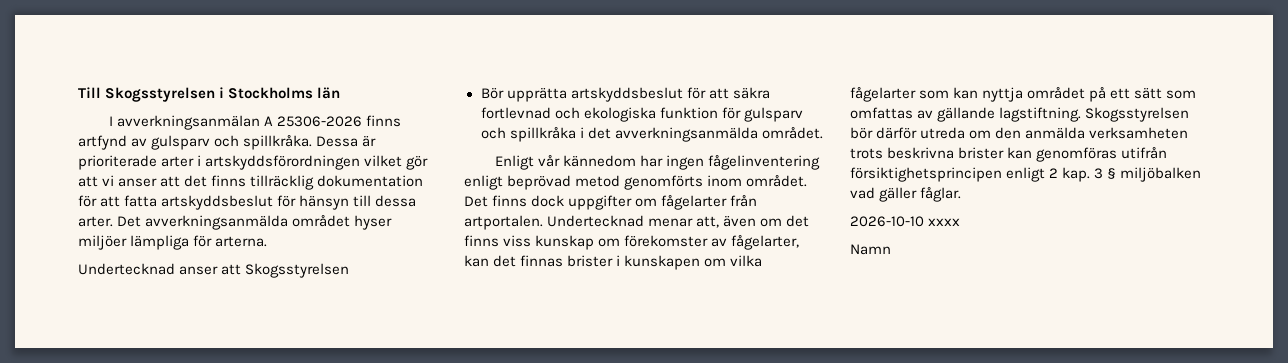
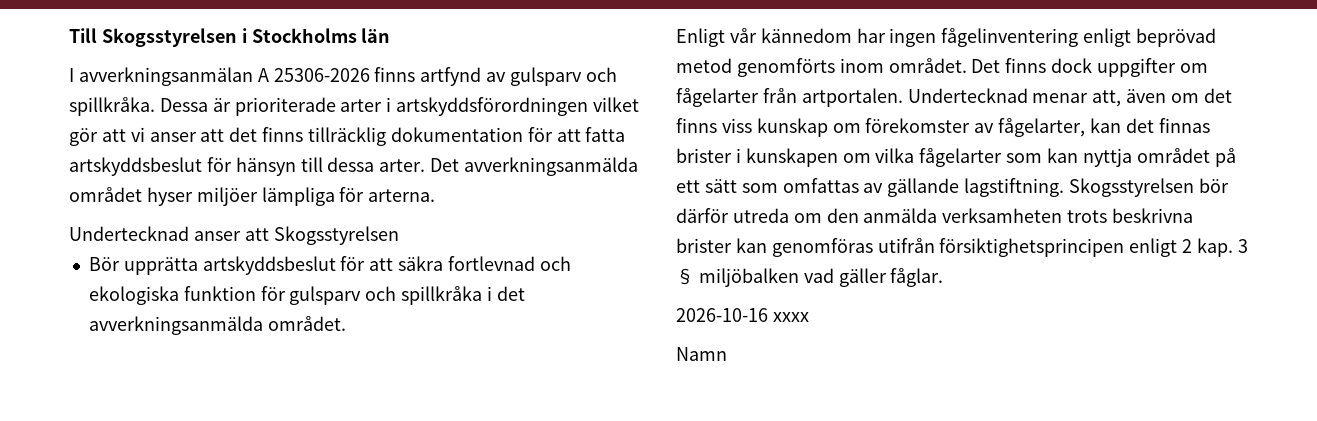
[850,216,924,227] 2026-10-10 -> [676,308,768,322] 2026-10-16

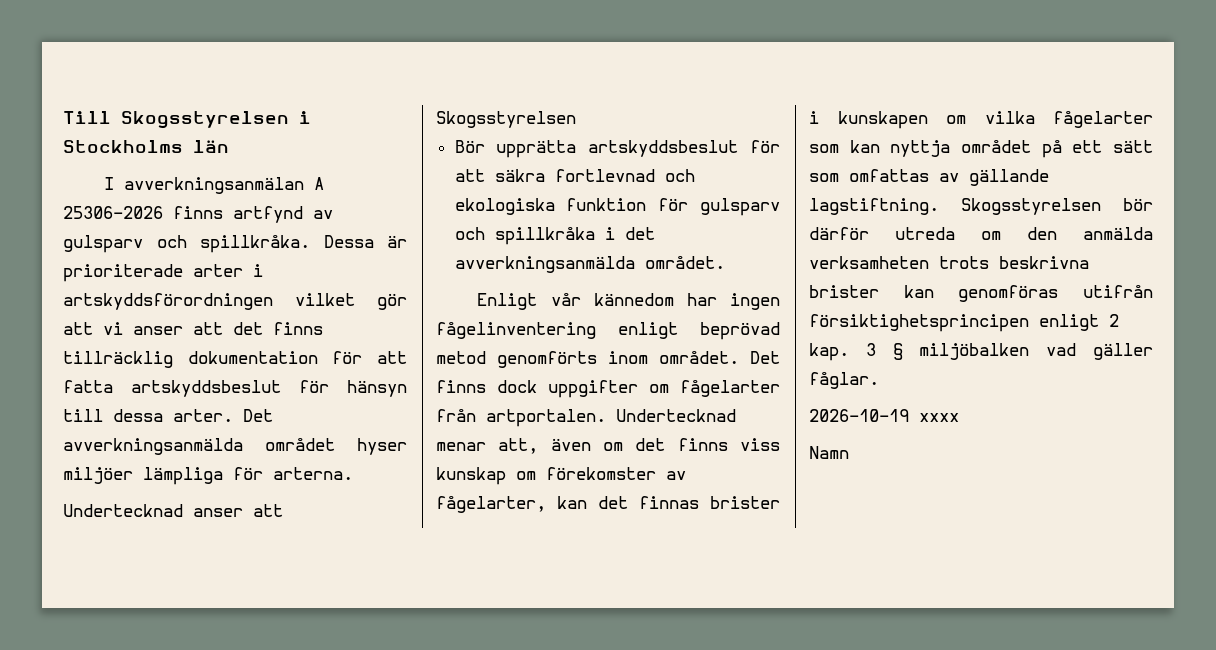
[676,308,768,322] 2026-10-16 -> [809,409,909,422] 2026-10-19

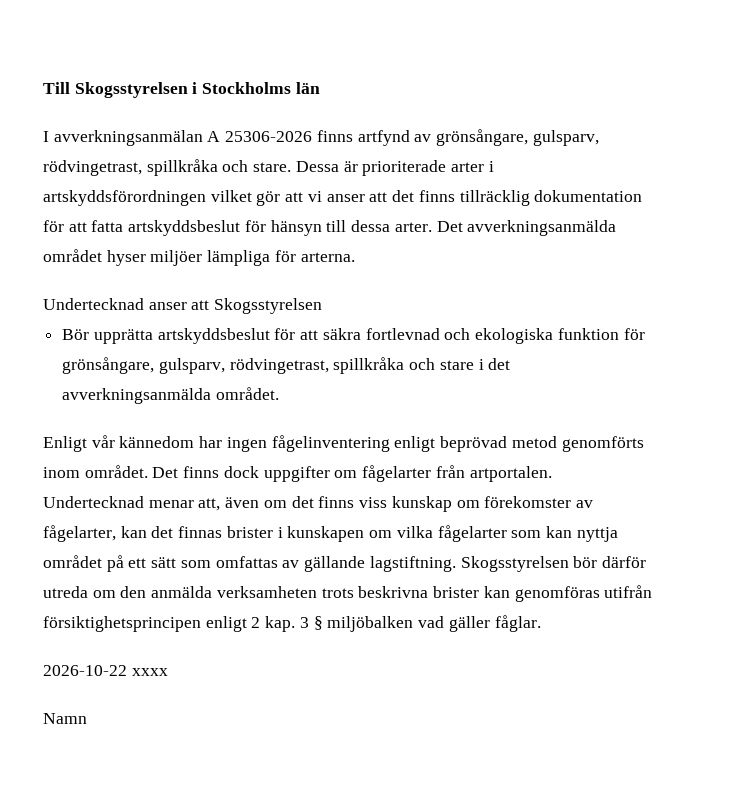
[63,235,310,253] gulsparv och spillkråka. -> [436,129,599,146] [43,159,292,176] grönsångare, gulsparv, rödvingetrast, spillkråka och stare.
[700,198,780,216] [454,227,595,245] gulsparv och spillkråka -> [62,357,474,374] grönsångare, gulsparv, rödvingetrast, spillkråka och stare
[809,409,909,422] 2026-10-19 -> [43,665,127,676] 2026-10-22

